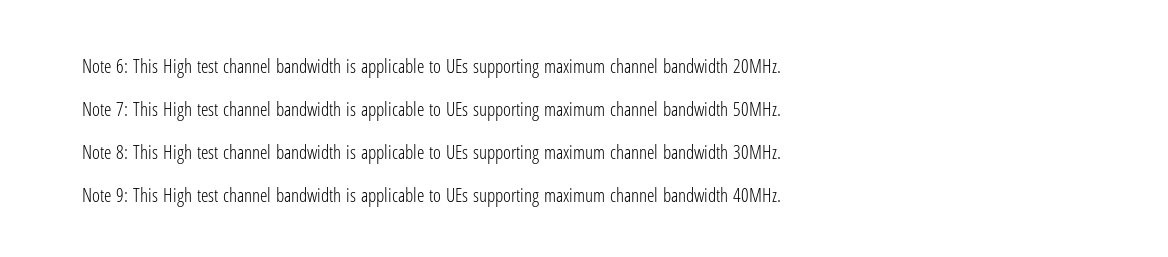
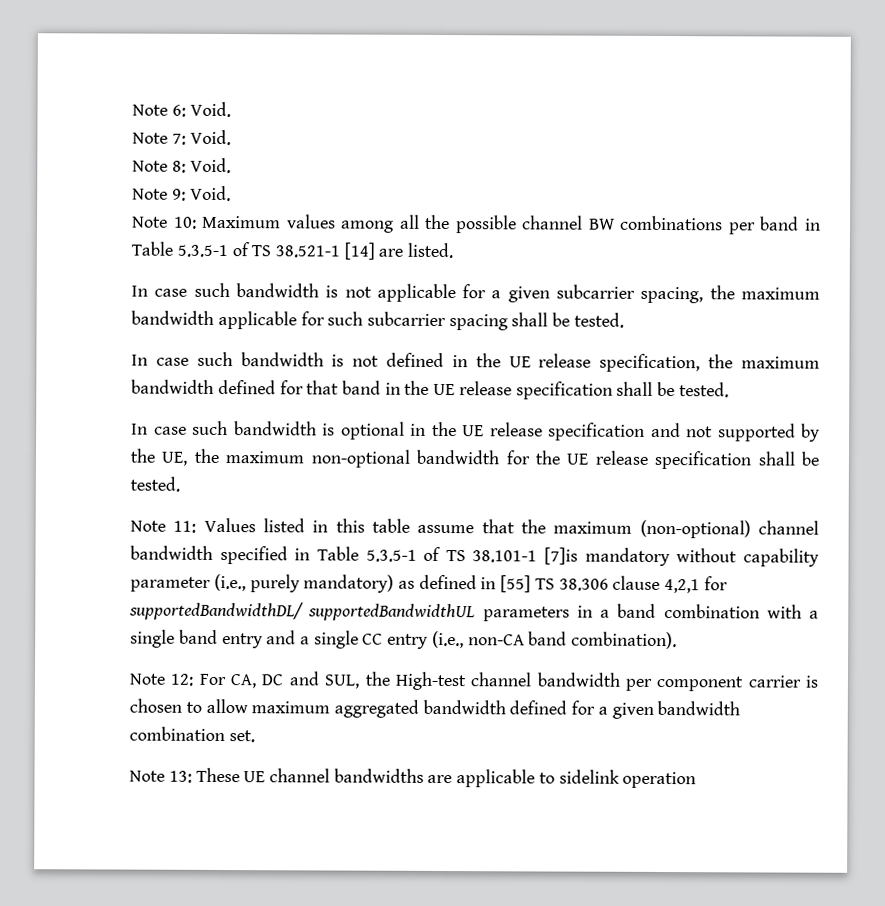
[132,58,781,78] [81,101,781,121] [81,144,781,164] [81,187,781,207] This High test channel bandwidth is applicable to UEs supporting maximum channel bandwidth 20MHz. // Note 7: This High test channel bandwidth is applicable to UEs supporting maximum channel bandwidth 50MHz. // Note 8: This High test channel bandwidth is applicable to UEs supporting maximum channel bandwidth 30MHz. // Note 9: This High test channel bandwidth is applicable to UEs supporting maximum channel bandwidth 40MHz. -> [189,101,231,118] [132,129,231,146] [132,157,231,174] [132,185,231,202] [132,214,822,235] [131,241,454,260] [131,282,820,304] [131,310,624,331] [131,351,820,373] [131,379,729,400] [131,420,821,442] [130,448,820,470] [130,476,181,492] [130,517,819,539] [130,545,820,567] [130,573,728,594] [129,601,819,622] [130,629,678,650] [129,671,818,692] [129,698,741,719] [129,726,255,743] [129,767,697,789] Void. // Note 7: Void. // Note 8: Void. // Note 9: Void. // Note 10: Maximum values among all the possible channel BW combinations per band in Table 5.3.5-1 of TS 38.521-1 [14] are listed. // In case such bandwidth is not applicable for a given subcarrier spacing, the maximum bandwidth applicable for such subcarrier spacing shall be tested. // In case such bandwidth is not defined in the UE release specification, the maximum bandwidth defined for that band in the UE release specification shall be tested. // In case such bandwidth is optional in the UE release specification and not supported by the UE, the maximum non-optional bandwidth for the UE release specification shall be tested. // Note 11: Values listed in this table assume that the maximum (non-optional) channel bandwidth specified in Table 5.3.5-1 of TS 38.101-1 [7]is mandatory without capability parameter (i.e., purely mandatory) as defined in [55] TS 38.306 clause 4,2,1 for supportedBandwidthDL/ supportedBandwidthUL parameters in a band combination with a single band entry and a single CC entry (i.e., non-CA band combination). // Note 12: For CA, DC and SUL, the High-test channel bandwidth per component carrier is chosen to allow maximum aggregated bandwidth defined for a given bandwidth combination set. // Note 13: These UE channel bandwidths are applicable to sidelink operation

